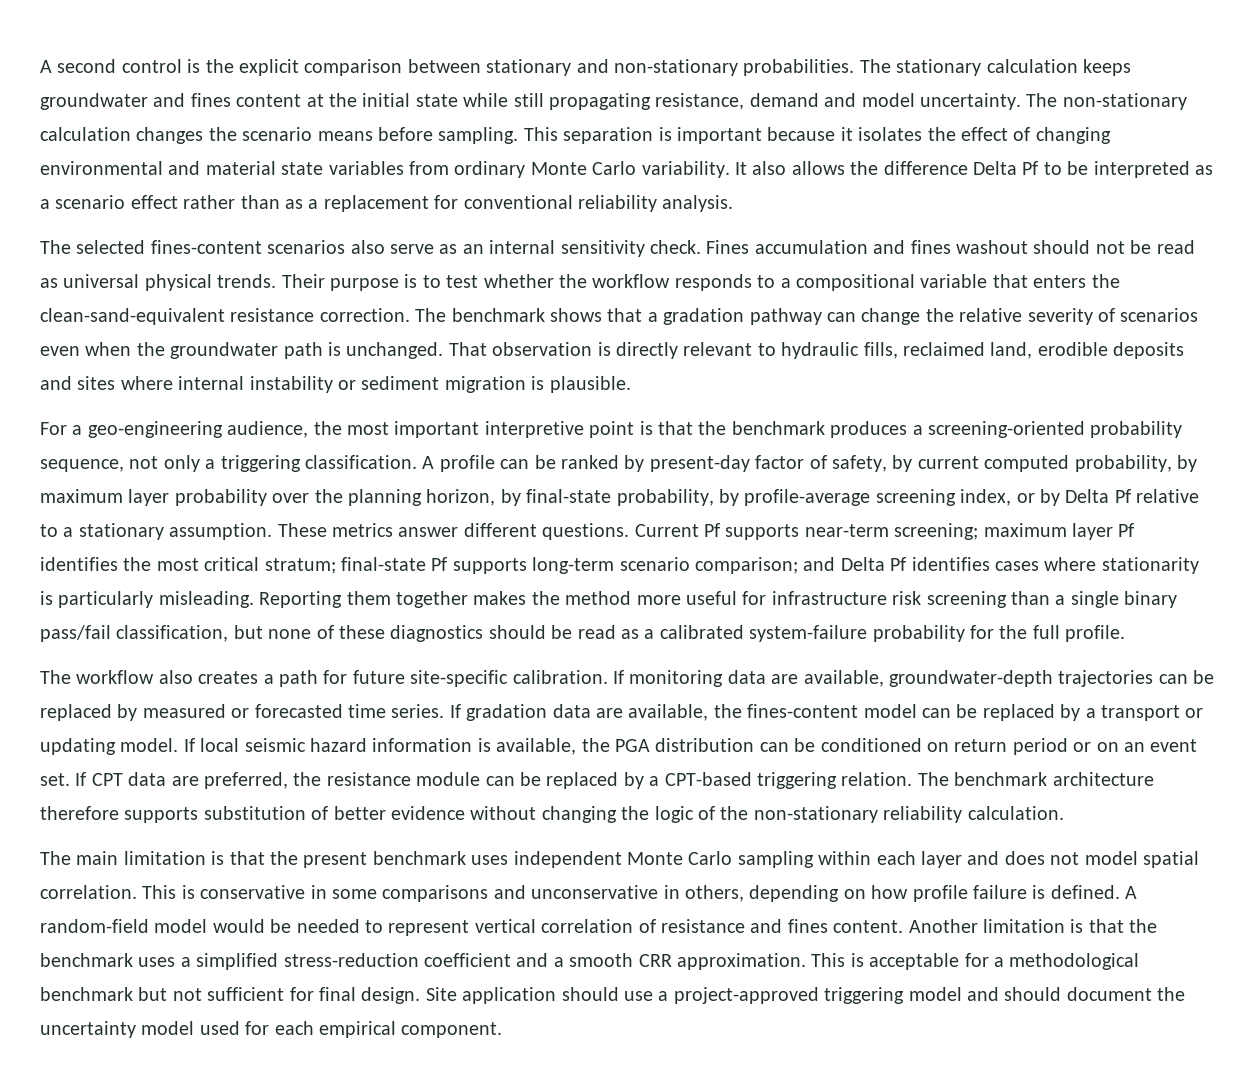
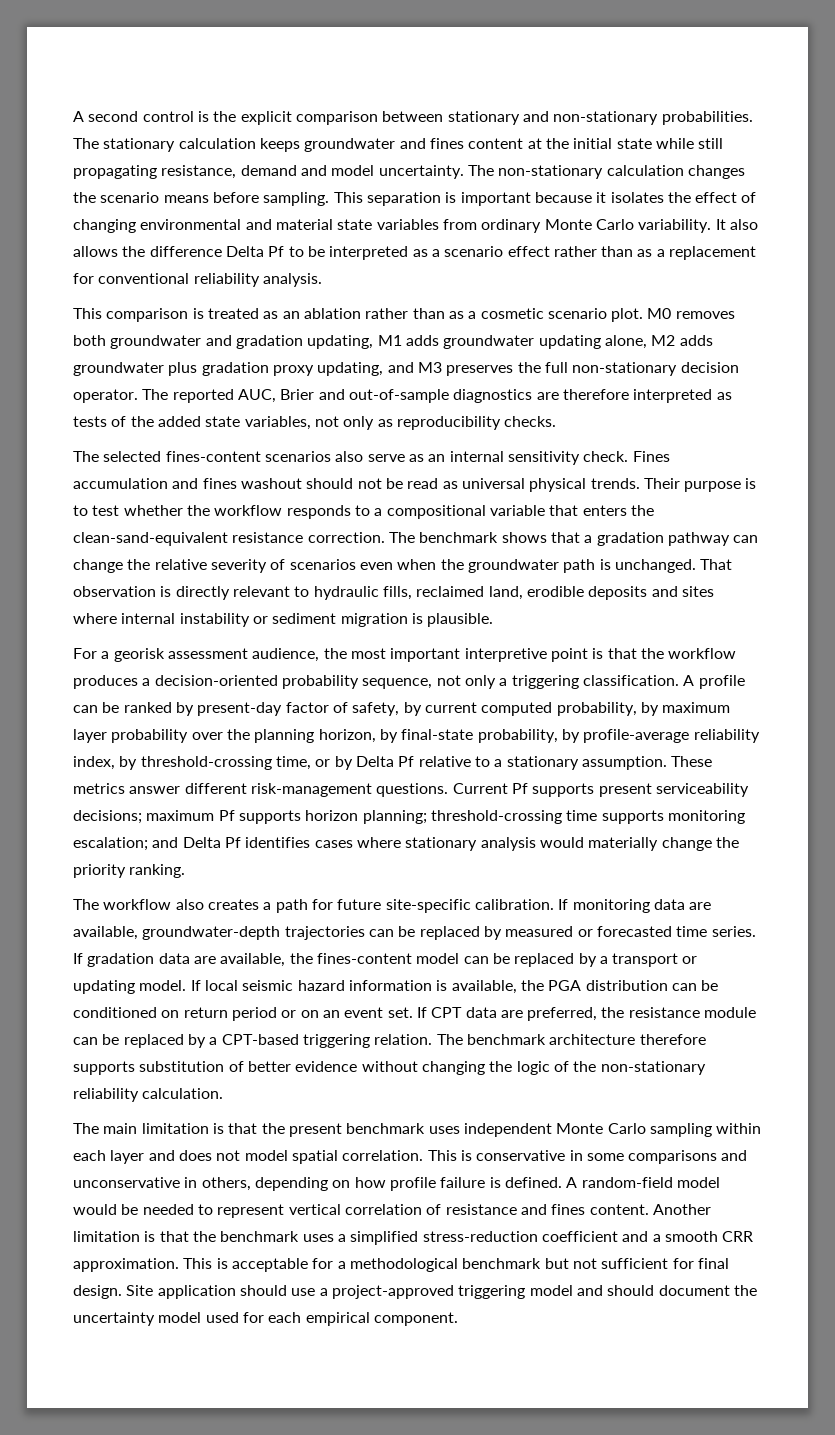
(734, 203) none -> [73,308,735,322] [73,335,713,349] [73,362,739,376] [73,389,732,403] [73,416,557,430] // This comparison is treated as an ablation rather than as a cosmetic scenario plot. M0 removes both groundwater and gradation updating, M1 adds groundwater updating alone, M2 adds groundwater plus gradation proxy updating, and M3 preserves the full non-stationary decision operator. The reported AUC, Brier and out-of-sample diagnostics are therefore interpreted as tests of the added state variables, not only as reproducibility checks.
[87,421,223,438] geo-engineering -> [113,648,248,662] georisk assessment
[731,421,825,435] benchmark -> [668,648,737,659] workflow
[927,421,1085,438] screening-oriented -> [154,675,278,686] decision-oriented
[875,489,1012,506] screening index, -> [693,729,760,743] [73,756,311,770] reliability index, by threshold-crossing time,
(537, 530) none -> [250,783,372,797] risk-management
[804,523,1135,540] [40,557,798,574] near-term screening; maximum layer Pf identifies the most critical stratum; final-state Pf supports long-term scenario comparison; -> [598,783,749,797] [73,810,745,824] [73,837,148,851] present serviceability decisions; maximum Pf supports horizon planning; threshold-crossing time supports monitoring escalation;
[1101,557,1199,574] [40,591,1178,608] [40,625,1126,642] stationarity is particularly misleading. Reporting them together makes the method more useful for infrastructure risk screening than a single binary pass/fail classification, but none of these diagnostics should be read as a calibrated system-failure probability for the full profile. -> [405,837,739,851] [73,864,186,878] stationary analysis would materially change the priority ranking.

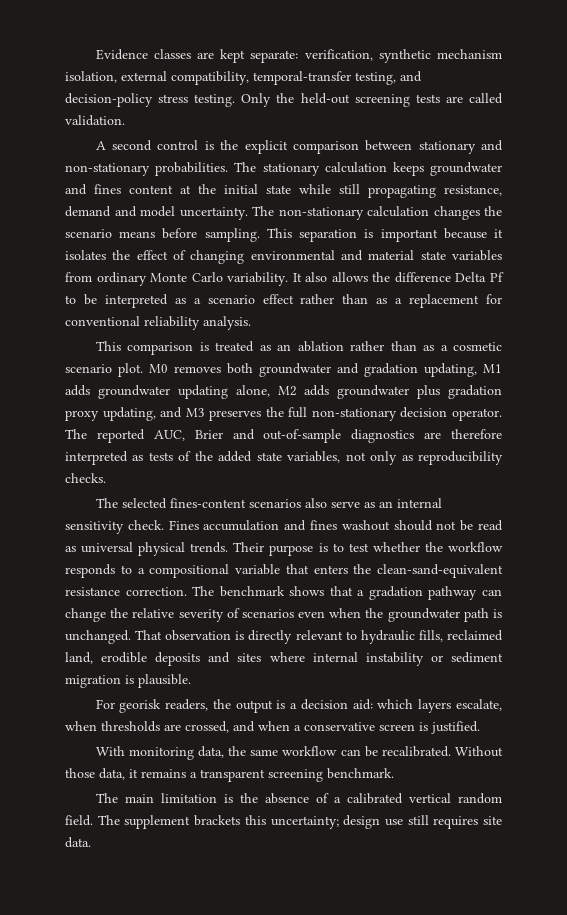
(73, 116) none -> [95,49,502,63] [65,71,422,85] [65,93,503,107] [65,115,125,126] Evidence classes are kept separate: verification, synthetic mechanism isolation, external compatibility, temporal-transfer testing, and decision-policy stress testing. Only the held-out screening tests are called validation. //
[101,648,737,662] [73,675,745,689] [73,702,731,716] [73,729,760,743] [73,756,713,770] [73,783,749,797] [73,810,745,824] [73,837,739,851] [73,864,186,878] [73,899,712,913] [73,926,756,940] [73,953,698,967] [73,980,719,994] [73,1007,757,1021] [73,1034,706,1048] [73,1061,706,1075] [73,1088,224,1102] [73,1123,762,1137] [73,1150,748,1164] [73,1177,720,1191] [73,1204,711,1218] [73,1231,754,1245] [73,1258,729,1272] [73,1285,757,1299] [73,1312,458,1326] a georisk assessment audience, the most important interpretive point is that the workflow produces a decision-oriented probability sequence, not only a triggering classification. A profile can be ranked by present-day factor of safety, by current computed probability, by maximum layer probability over the planning horizon, by final-state probability, by profile-average reliability index, by threshold-crossing time, or by Delta Pf relative to a stationary assumption. These metrics answer different risk-management questions. Current Pf supports present serviceability decisions; maximum Pf supports horizon planning; threshold-crossing time supports monitoring escalation; and Delta Pf identifies cases where stationary analysis would materially change the priority ranking. // The workflow also creates a path for future site-specific calibration. If monitoring data are available, groundwater-depth trajectories can be replaced by measured or forecasted time series. If gradation data are available, the fines-content model can be replaced by a transport or updating model. If local seismic hazard information is available, the PGA distribution can be conditioned on return period or on an event set. If CPT data are preferred, the resistance module can be replaced by a CPT-based triggering relation. The benchmark architecture therefore supports substitution of better evidence without changing the logic of the non-stationary reliability calculation. // The main limitation is that the present benchmark uses independent Monte Carlo sampling within each layer and does not model spatial correlation. This is conservative in some comparisons and unconservative in others, depending on how profile failure is defined. A random-field model would be needed to represent vertical correlation of resistance and fines content. Another limitation is that the benchmark uses a simplified stress-reduction coefficient and a smooth CRR approximation. This is acceptable for a methodological benchmark but not sufficient for final design. Site application should use a project-approved triggering model and should document the uncertainty model used for each empirical component. -> [119,699,502,713] [65,721,480,734] [95,746,504,760] [65,768,394,782] [95,793,503,804] [65,815,502,829] [65,837,91,848] georisk readers, the output is a decision aid: which layers escalate, when thresholds are crossed, and when a conservative screen is justified. // With monitoring data, the same workflow can be recalibrated. Without those data, it remains a transparent screening benchmark. // The main limitation is the absence of a calibrated vertical random field. The supplement brackets this uncertainty; design use still requires site data.

